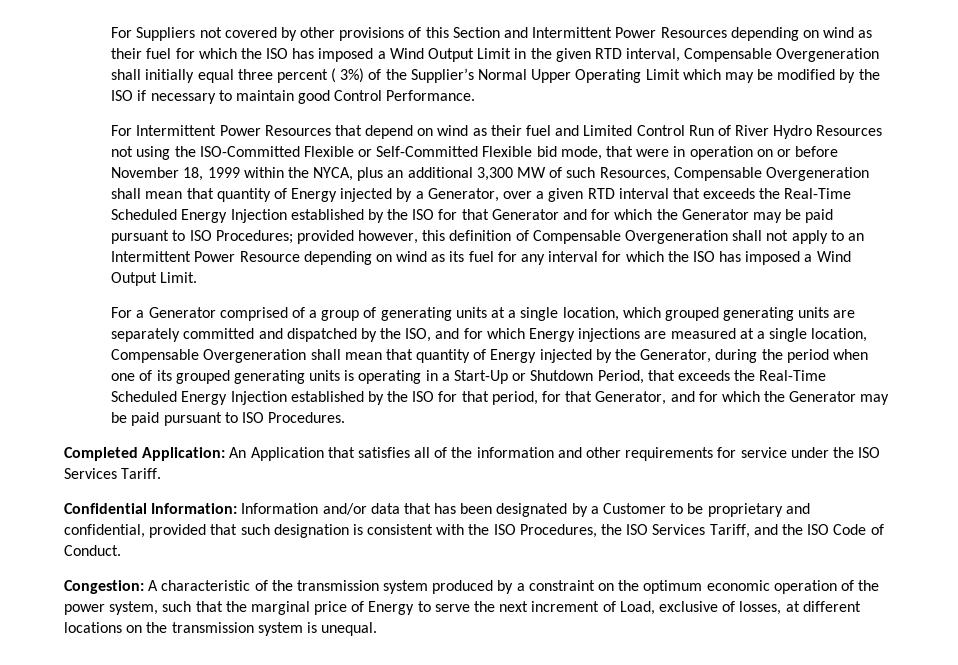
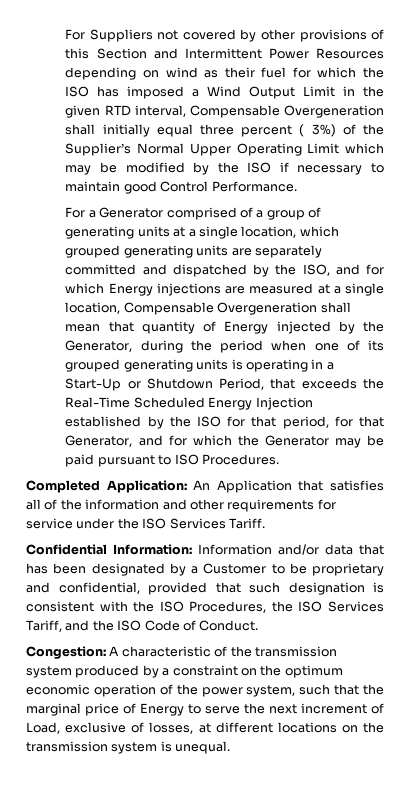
[111,125,883,139] [111,146,839,160] [111,167,869,181] [111,188,852,202] [111,209,834,223] [111,230,864,244] [111,251,851,265] [111,272,198,286] // For Intermittent Power Resources that depend on wind as their fuel and Limited Control Run of River Hydro Resources not using the ISO-Committed Flexible or Self-Committed Flexible bid mode, that were in operation on or before November 18, 1999 within the NYCA, plus an additional 3,300 MW of such Resources, Compensable Overgeneration shall mean that quantity of Energy injected by a Generator, over a given RTD interval that exceeds the Real-Time Scheduled Energy Injection established by the ISO for that Generator and for which the Generator may be paid pursuant to ISO Procedures; provided however, this definition of Compensable Overgeneration shall not apply to an Intermittent Power Resource depending on wind as its fuel for any interval for which the ISO has imposed a Wind Output Limit. -> (297, 186) none

